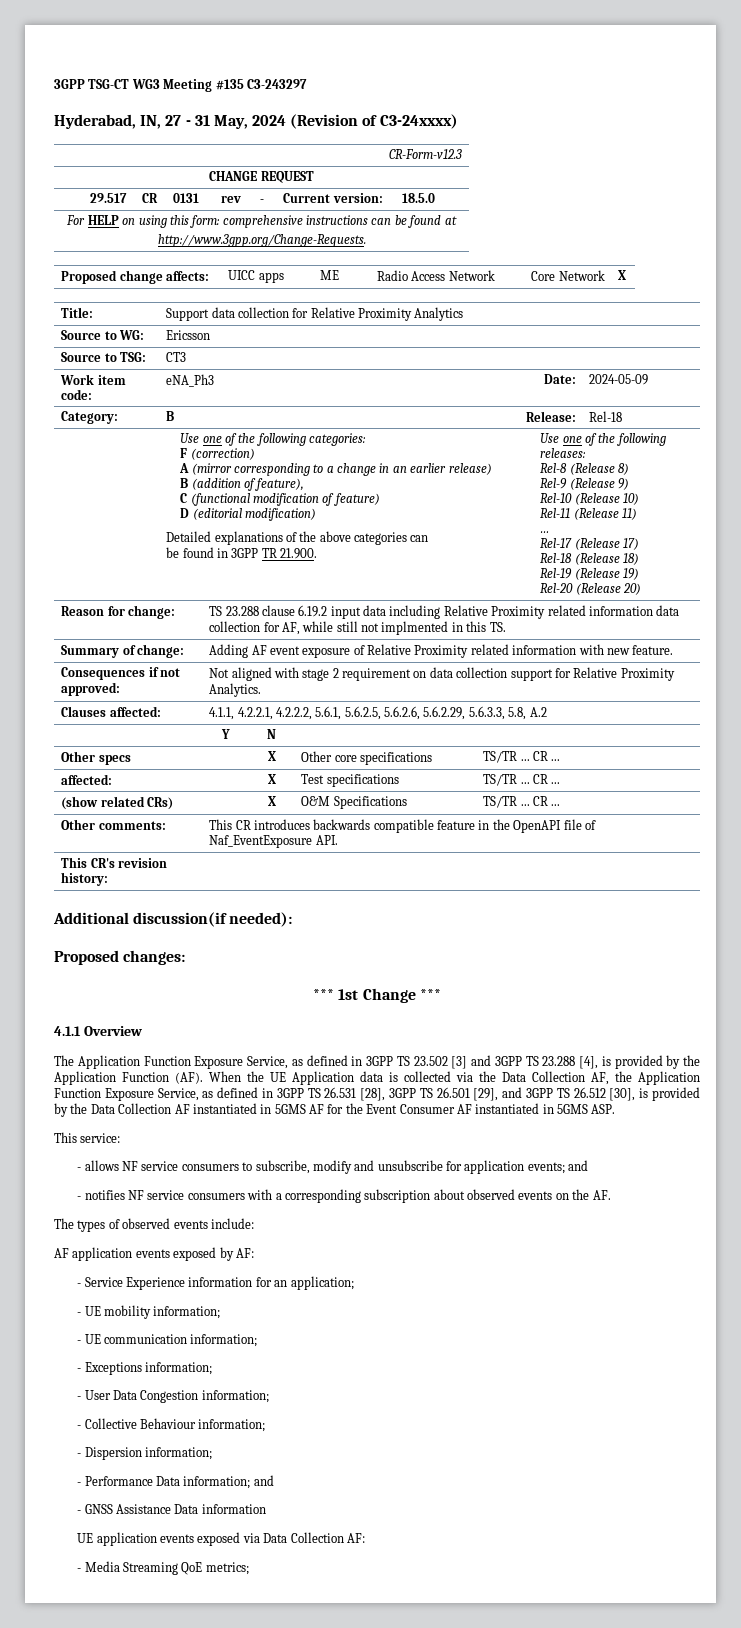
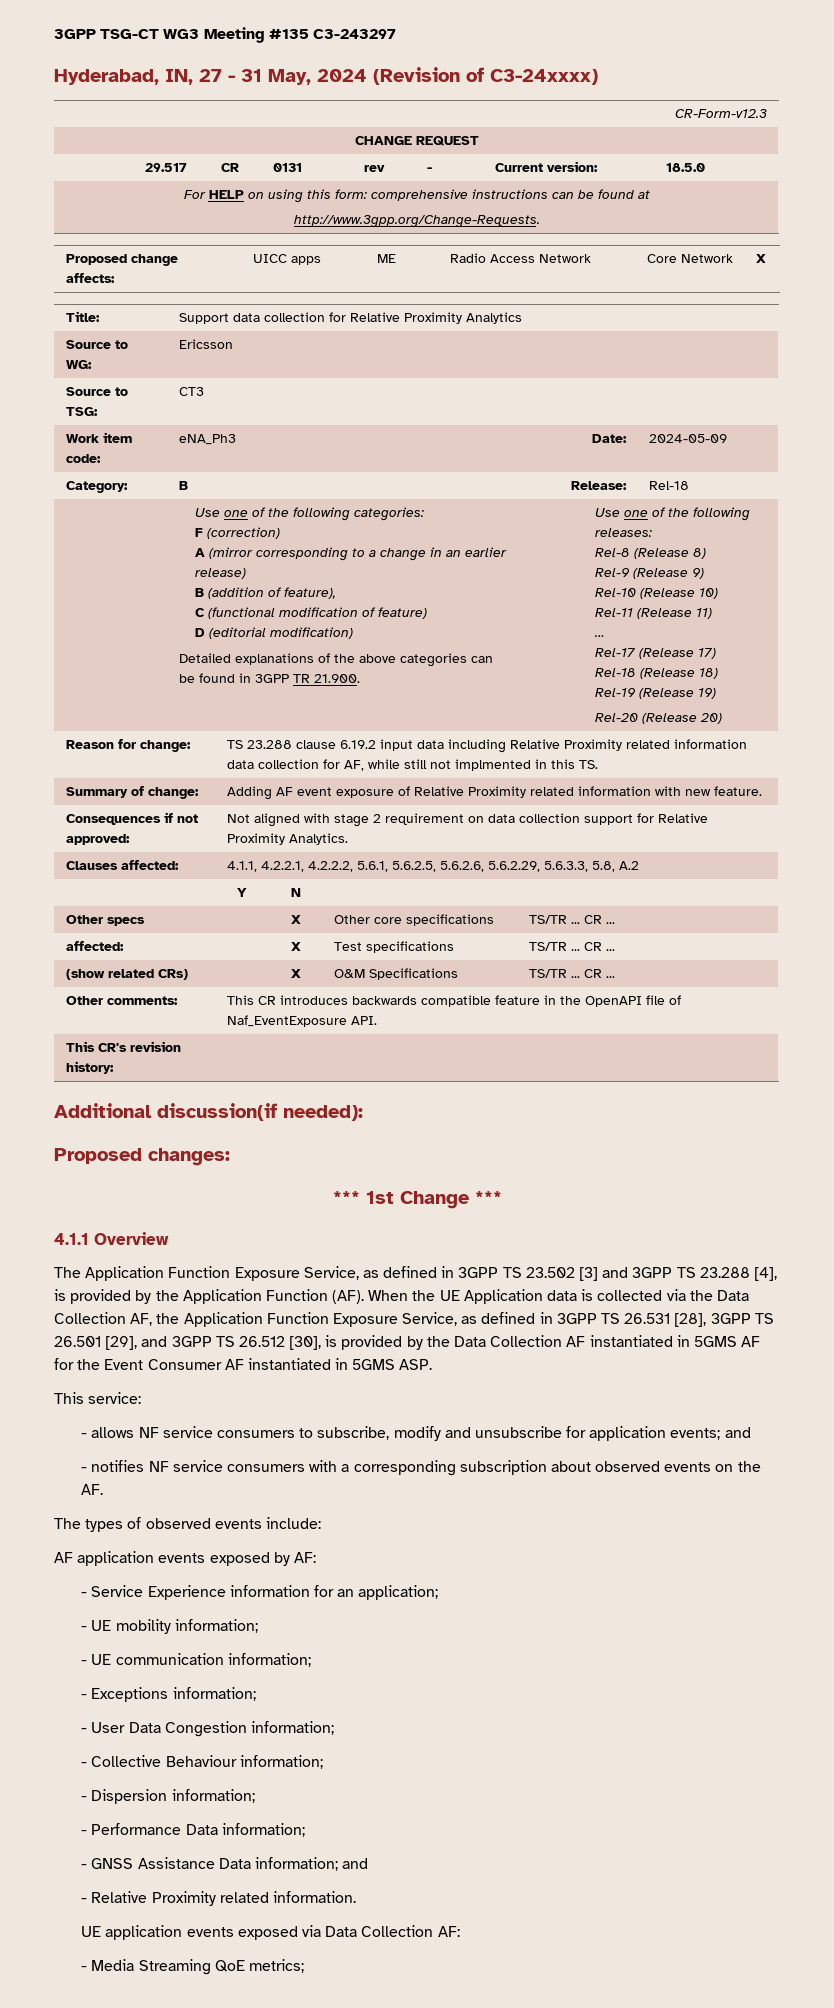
[253,1475,274,1486] and -> (305, 1830) none
[201,1504,266,1514] information -> [254,1857,369,1871] [81,1891,356,1906] information; and // - Relative Proximity related information.

